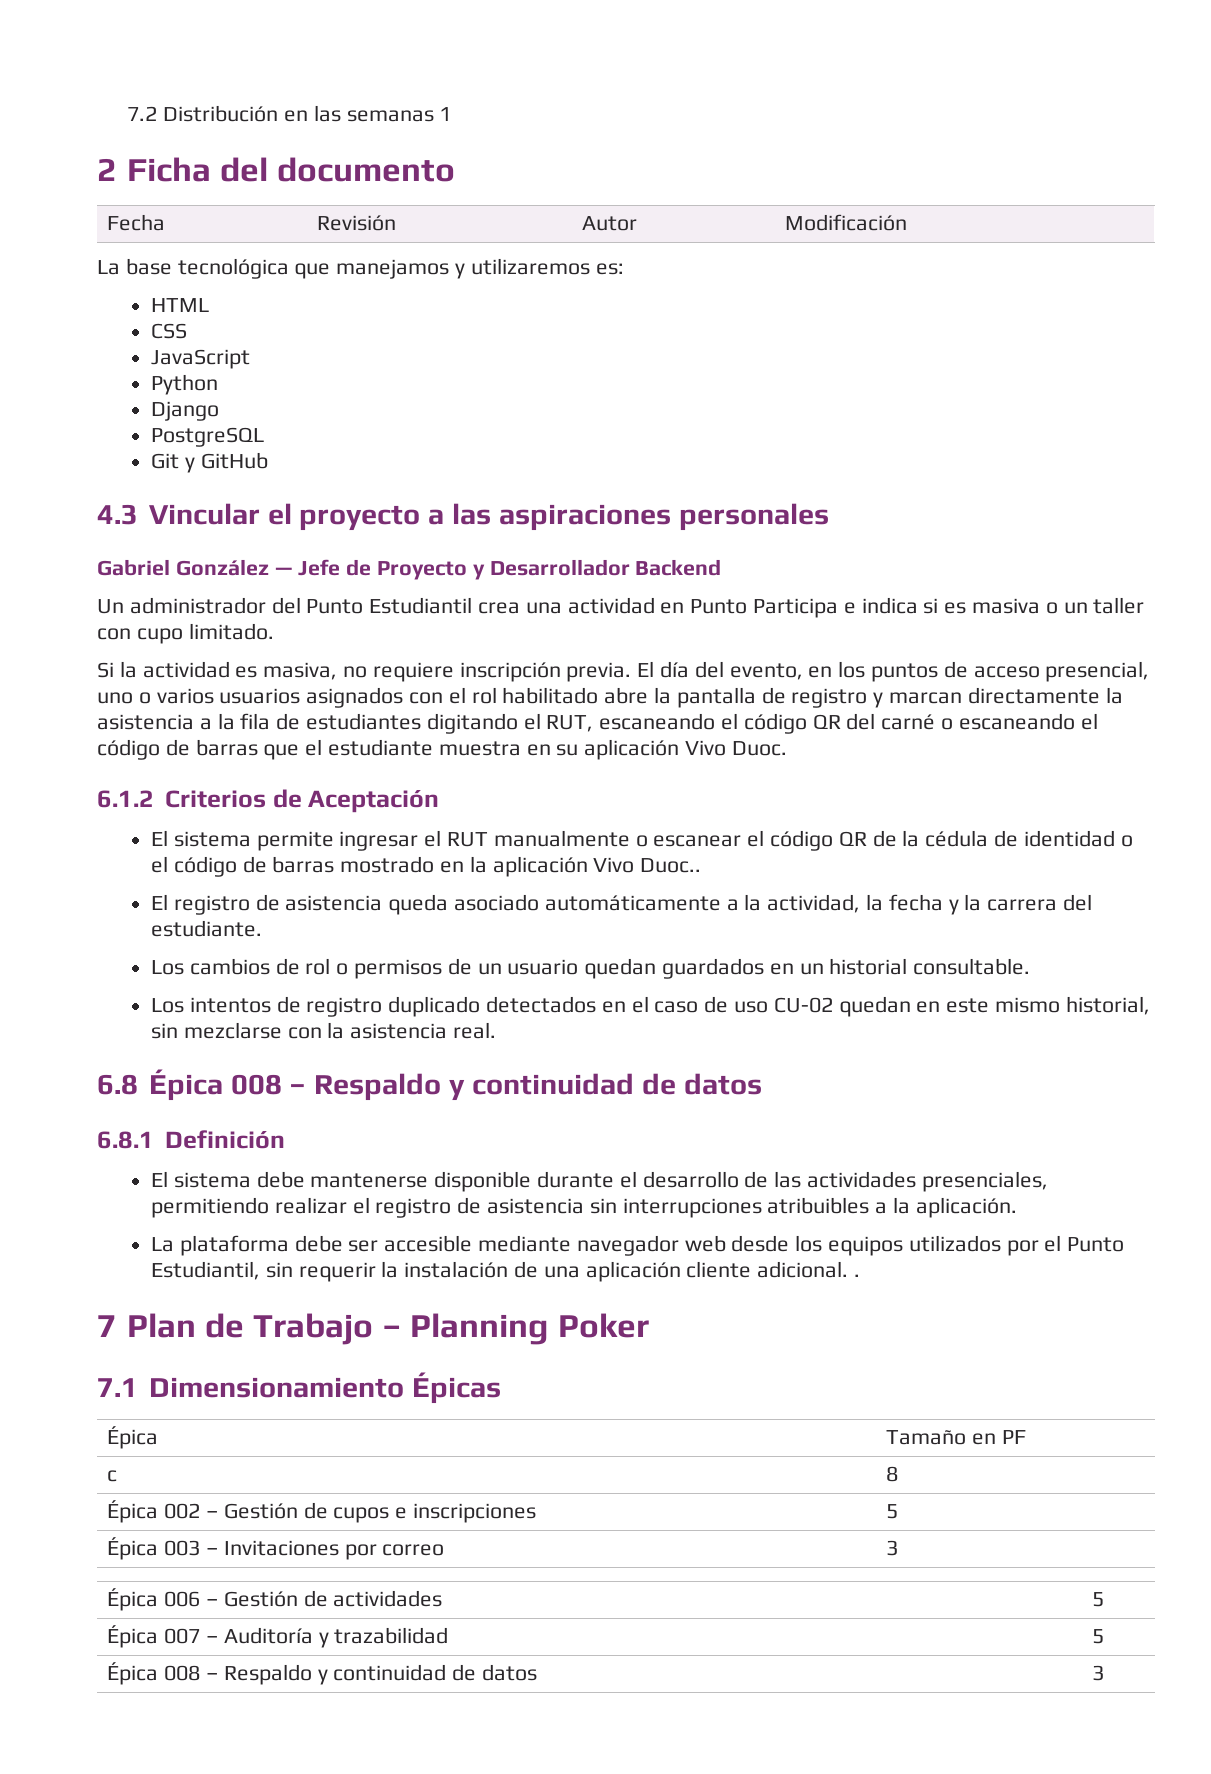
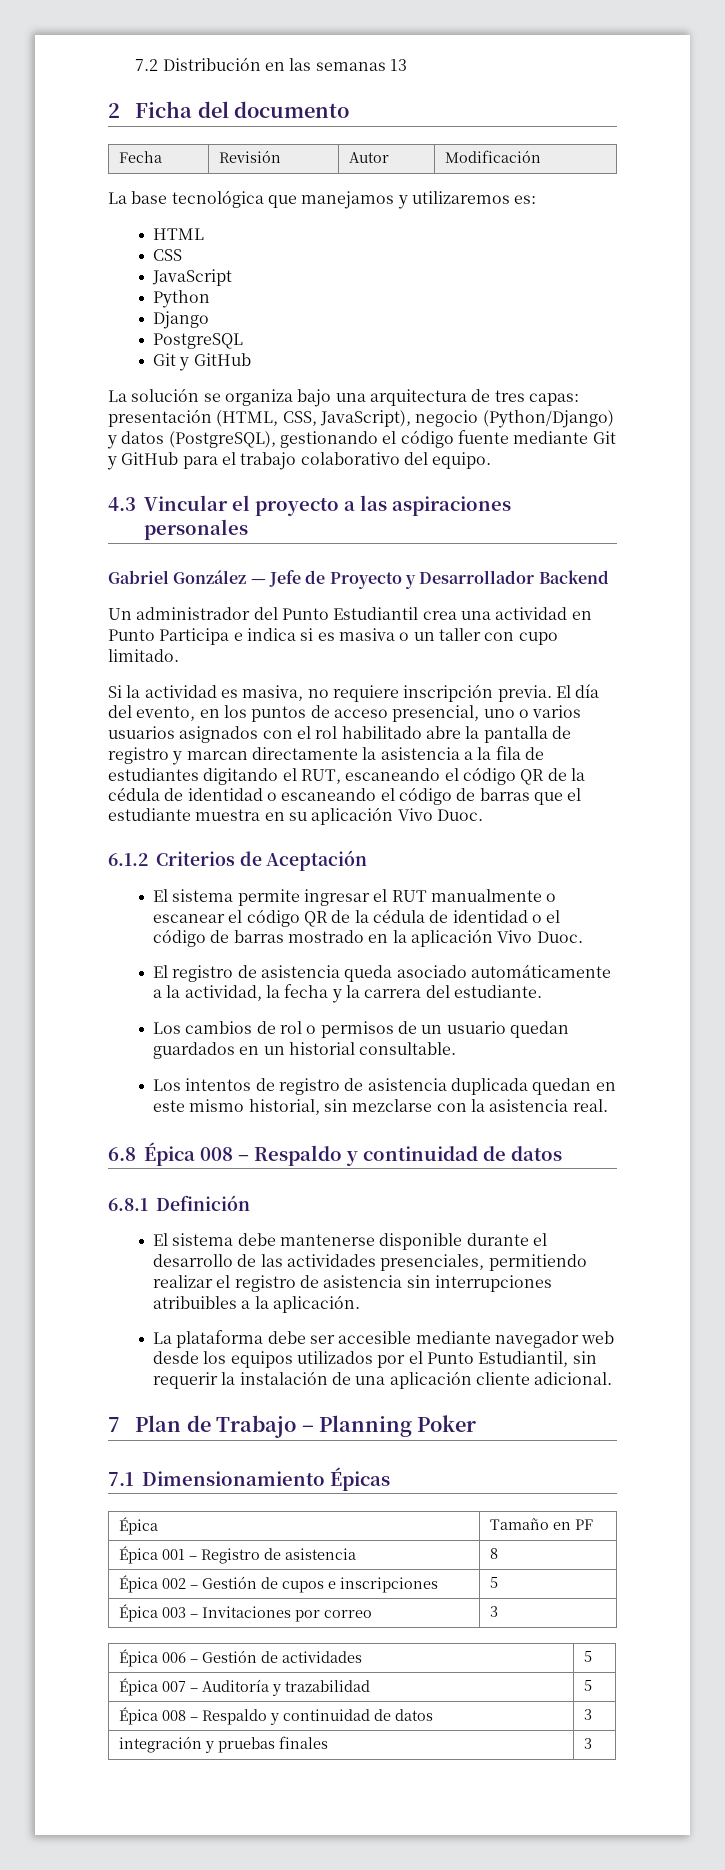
[439,107,452,121] 1 -> [390,59,408,71] 13
(268, 460) none -> [108,388,579,407] [108,409,614,428] [107,430,616,449] [107,452,492,470] // La solución se organiza bajo una arquitectura de tres capas: presentación (HTML, CSS, JavaScript), negocio (Python/Django) y datos (PostgreSQL), gestionando el código fuente mediante Git y GitHub para el trabajo colaborativo del equipo.
[846,713,936,730] del carné -> [547,768,585,781] [108,787,263,801] de la cédula de identidad
[640,858,702,873] Duoc.. -> [536,931,583,943] Duoc.
[388,996,833,1017] duplicado detectados en el caso de uso CU-02 -> [344,1078,528,1095] de asistencia duplicada
[853,1274,860,1277] . -> (613, 1378) none
[107,1470,118,1482] c -> [119,1546,357,1564] Épica 001 – Registro de asistencia
(1105, 1673) none -> [119,1736,329,1753] [584,1738,593,1749] // integración y pruebas finales | 3

